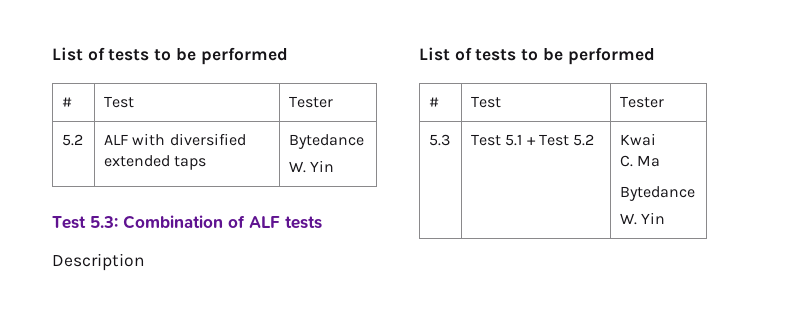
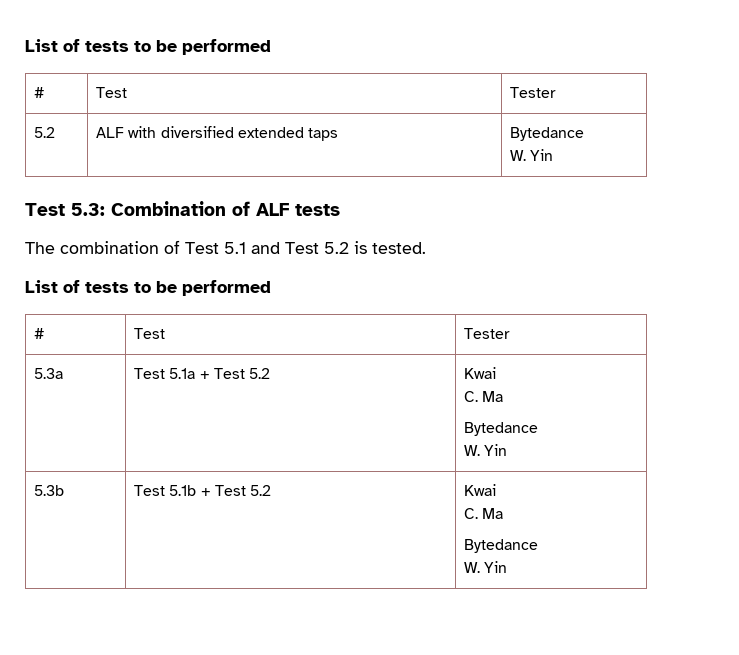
[52,253,145,271] [419,47,655,65] [429,97,440,107] [471,96,502,108] [620,96,665,108] [429,134,451,146] [471,134,595,146] [620,133,657,146] [620,155,661,167] [620,186,696,201] [620,212,666,225] Description // List of tests to be performed // # | Test | Tester // 5.3 | Test 5.1 + Test 5.2 | Kwai // C. Ma // Bytedance // W. Yin -> [25,240,426,254] [25,280,271,296] [34,328,45,339] [134,328,166,339] [464,328,511,339] [34,368,64,379] [134,368,271,379] [464,367,497,379] [464,391,504,402] [464,422,539,436] [464,444,508,456] [34,485,65,496] [134,485,272,496] [464,484,497,496] [464,508,504,519] [464,539,539,553] [464,561,508,573] The combination of Test 5.1 and Test 5.2 is tested. // List of tests to be performed // # | Test | Tester // 5.3a | Test 5.1a + Test 5.2 | Kwai // C. Ma // Bytedance // W. Yin // 5.3b | Test 5.1b + Test 5.2 | Kwai // C. Ma // Bytedance // W. Yin

